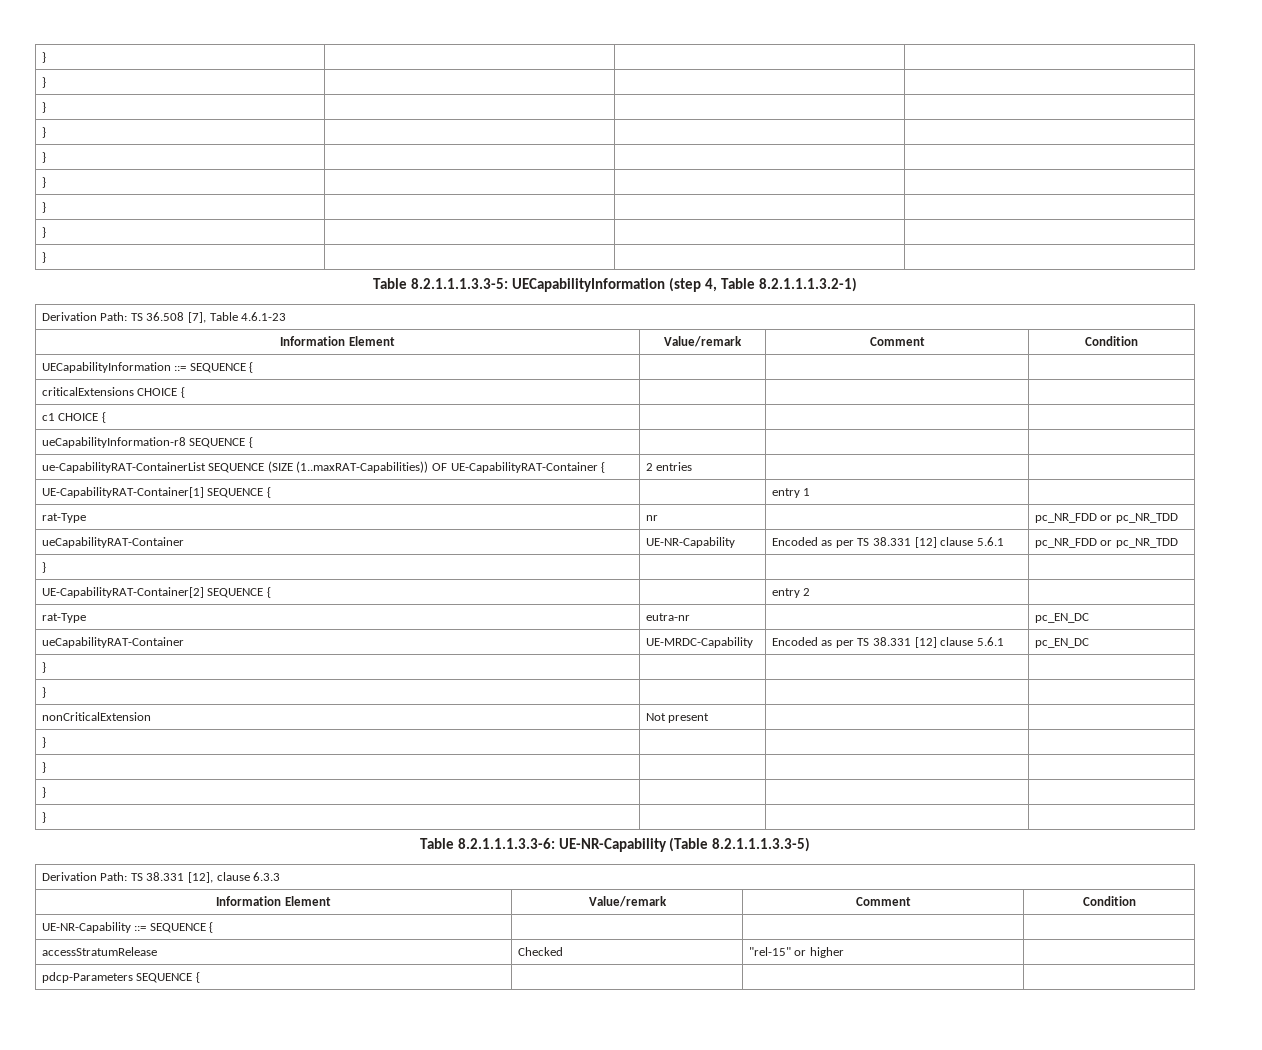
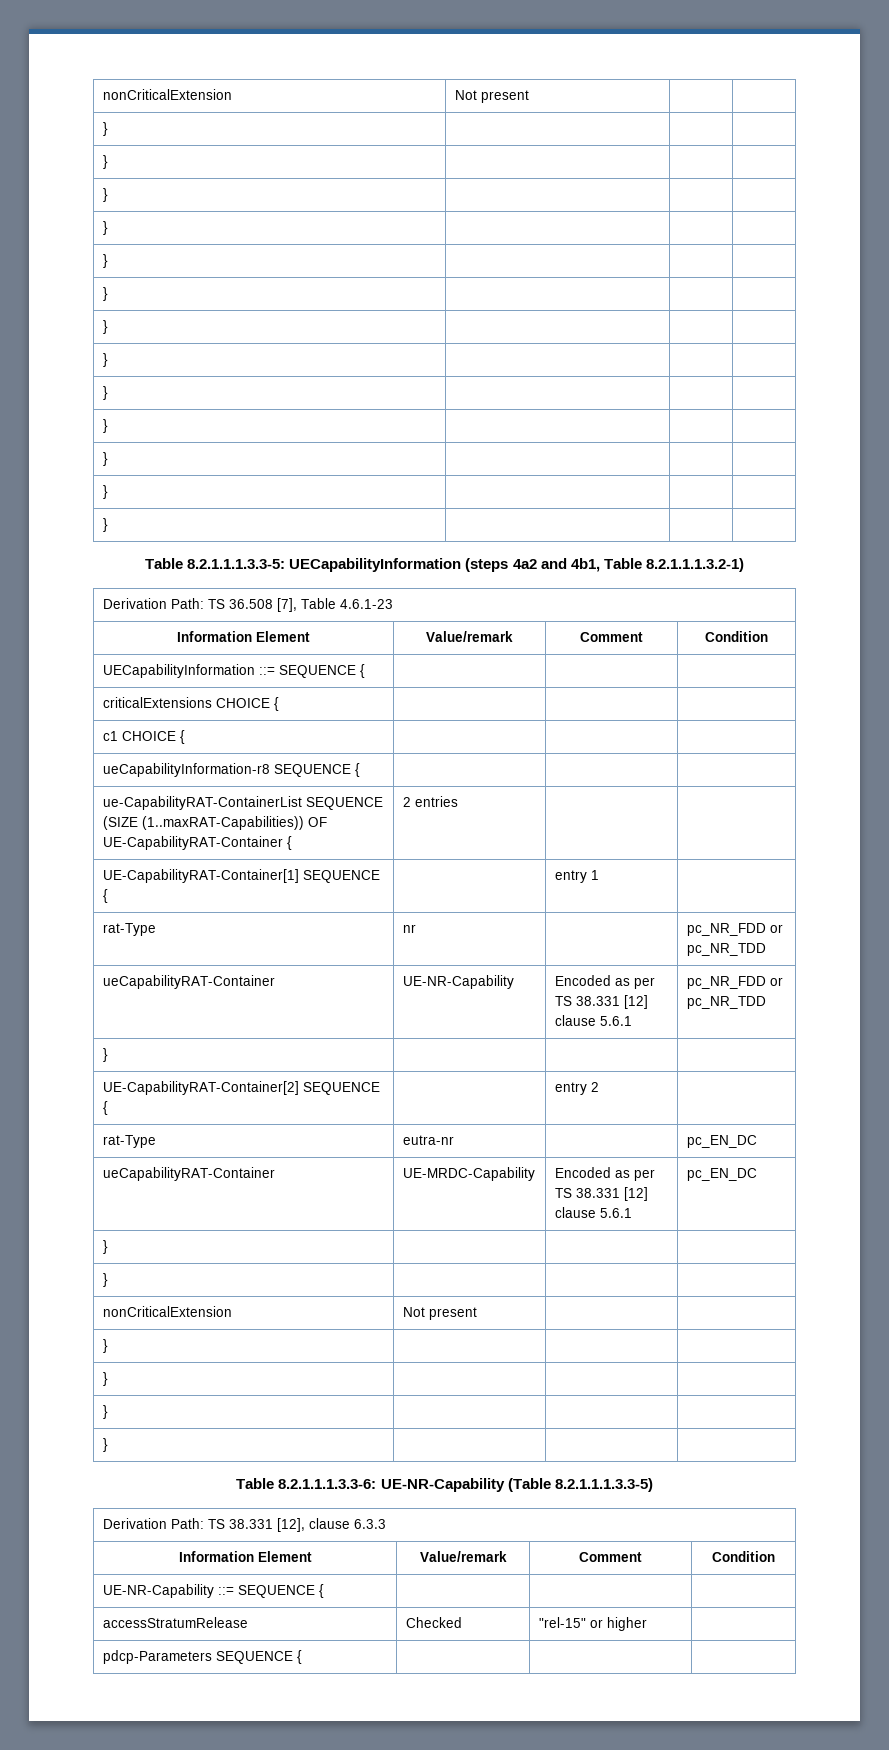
(41, 57) none -> [102,89,232,100] [454,90,529,103] [102,122,108,136] [102,155,108,169] [102,188,108,202] [102,221,108,235] nonCriticalExtension | Not present | | // } | | | // } | | | // } | | | // } | | | //
[669,277,717,292] (step 4, -> [465,558,600,572] (steps 4a2 and 4b1,

